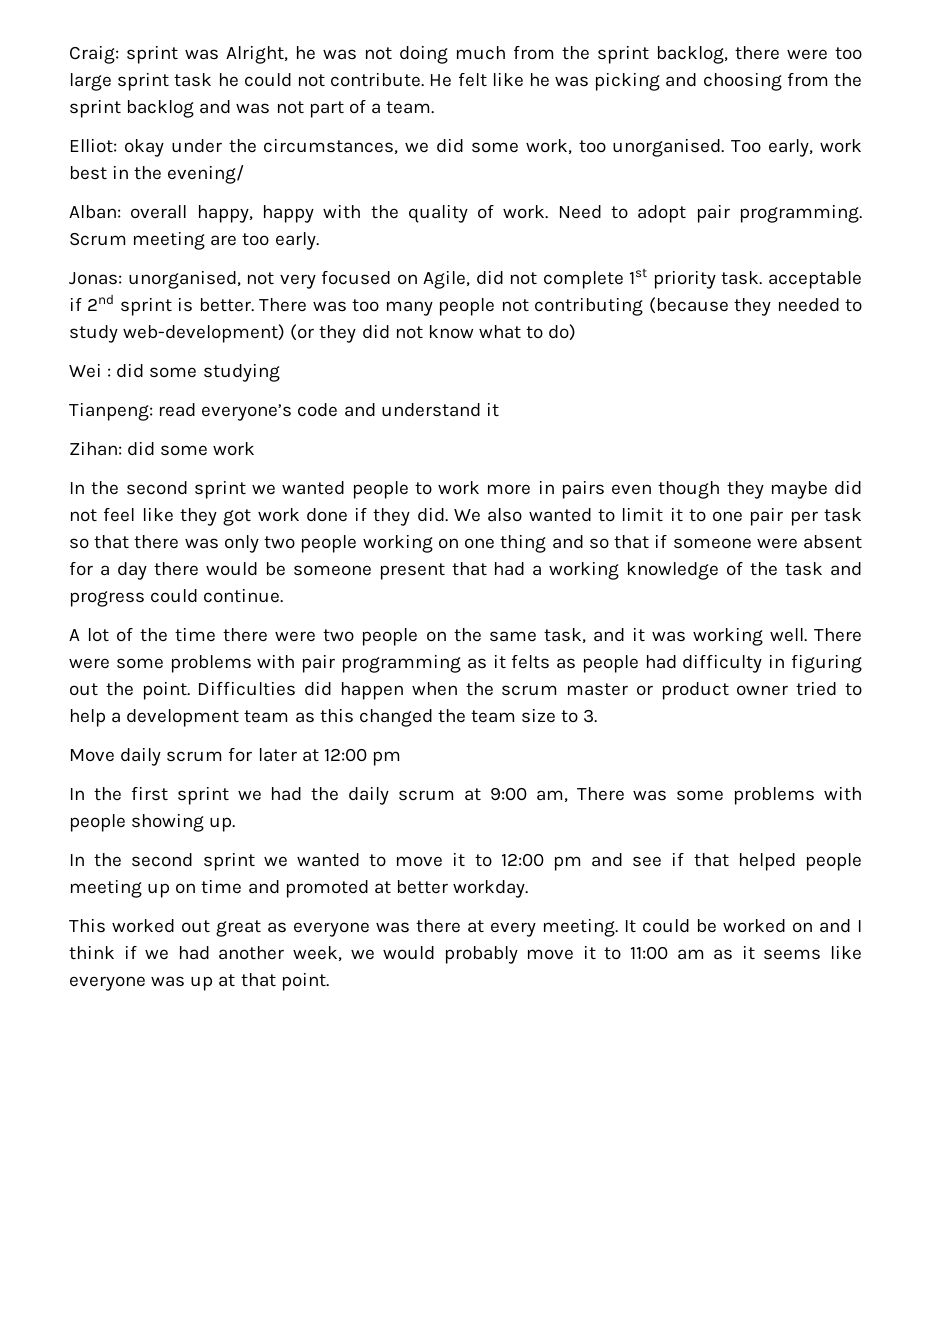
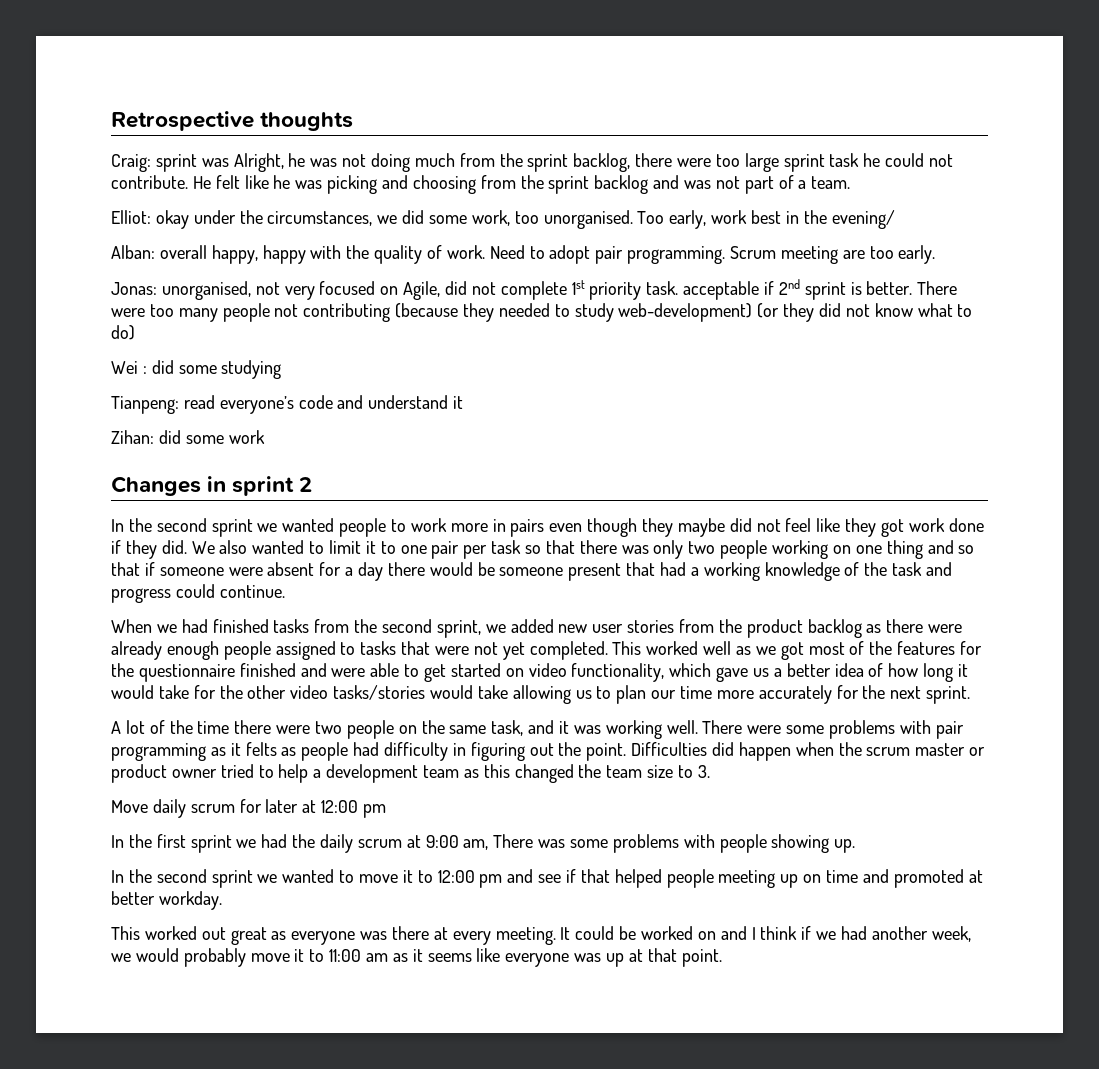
(69, 54) none -> [111,111,354,131] Retrospective thoughts //
[312,301,347,312] was -> [111,308,145,317] were
(256, 449) none -> [111,476,313,496] // Changes in sprint 2
(284, 595) none -> [111,619,963,638] [111,641,983,660] [111,663,969,682] [111,685,971,704] // When we had finished tasks from the second sprint, we added new user stories from the product backlog as there were already enough people assigned to tasks that were not yet completed. This worked well as we got most of the features for the questionnaire finished and were able to get started on video functionality, which gave us a better idea of how long it would take for the other video tasks/stories would take allowing us to plan our time more accurately for the next sprint.

